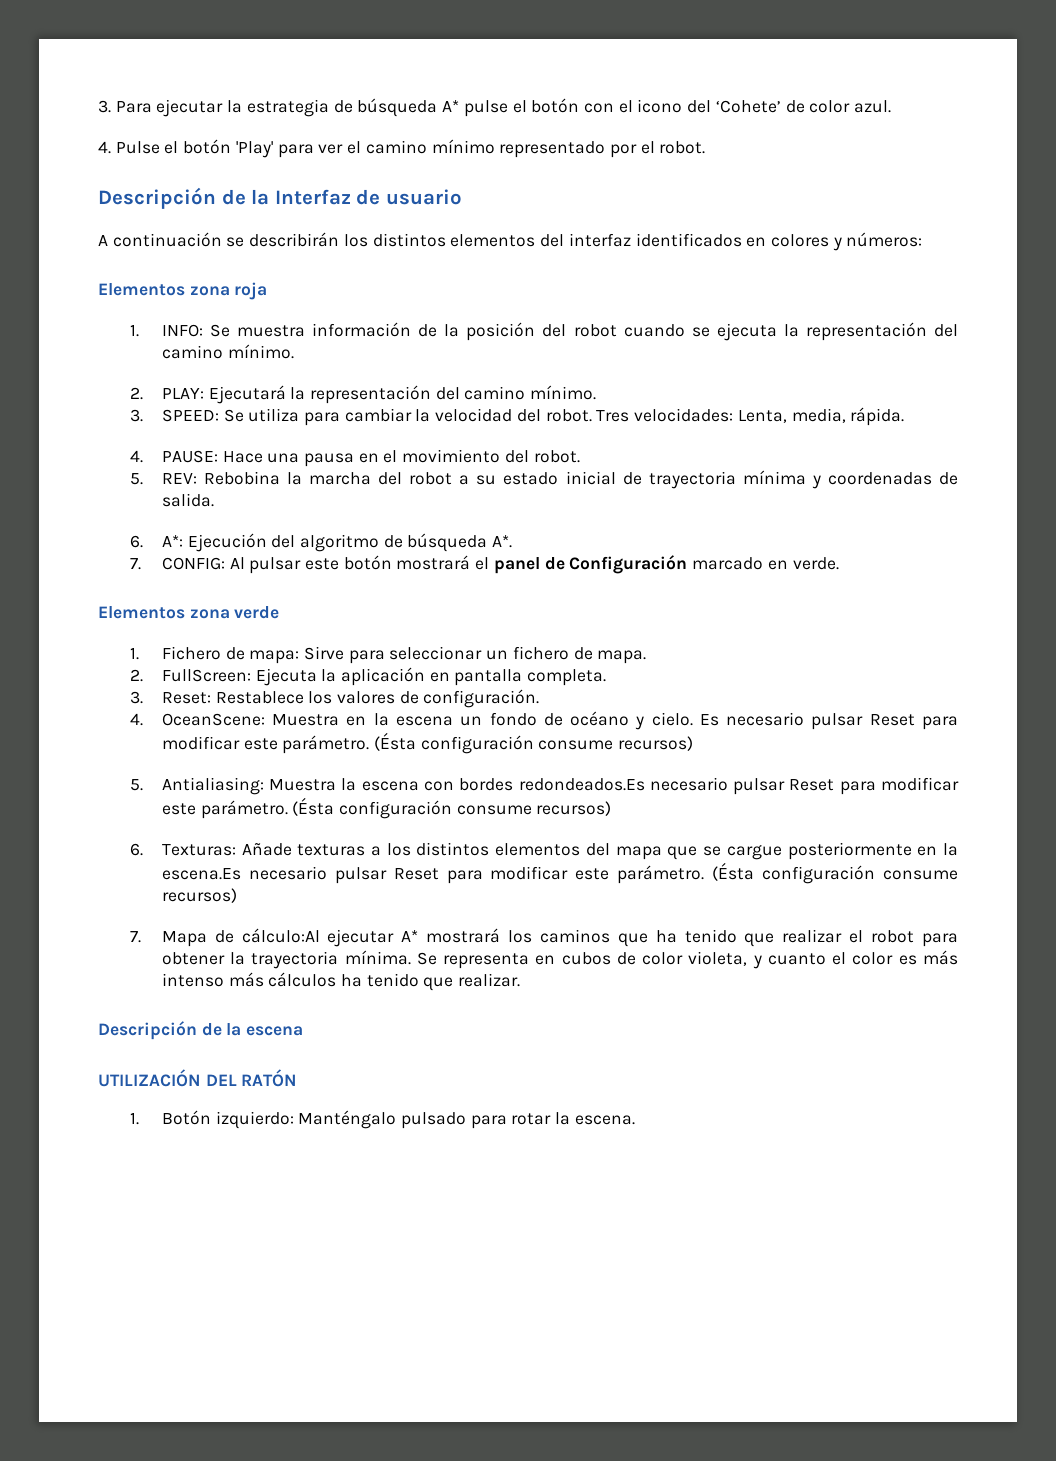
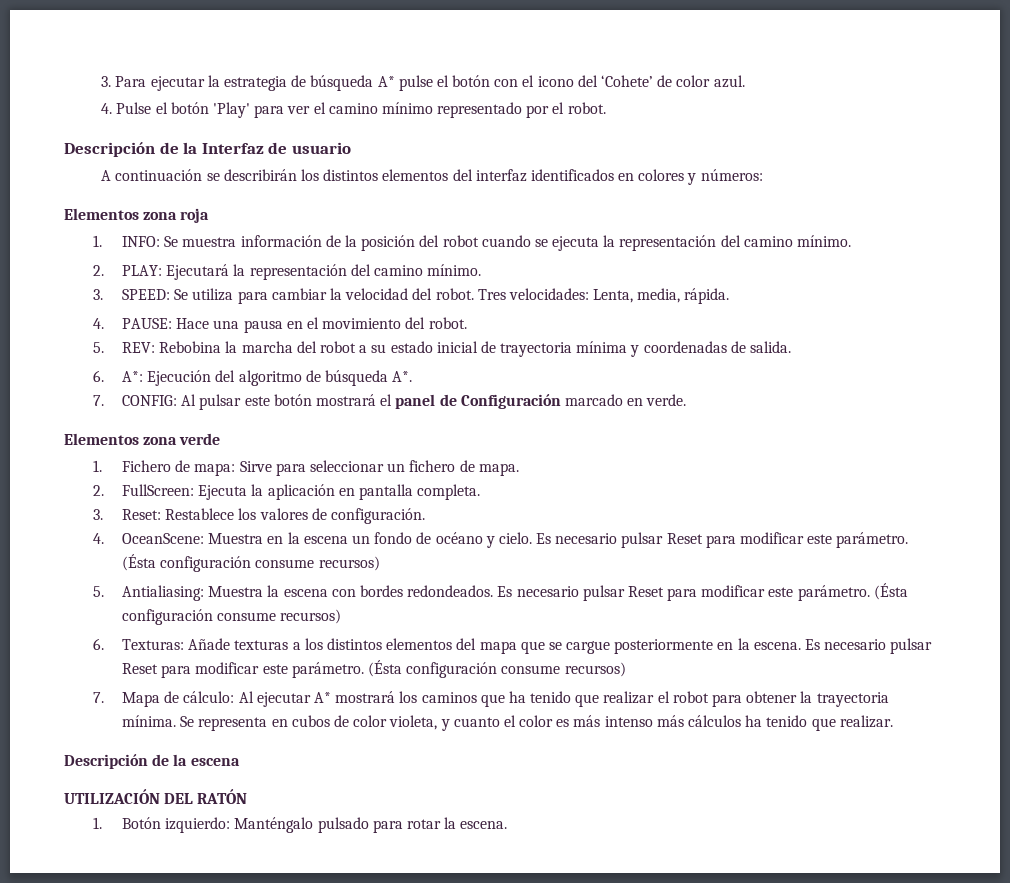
[518,778,645,791] redondeados.Es -> [407,585,513,597] redondeados. Es
[161,868,241,880] escena.Es -> [753,639,821,650] escena. Es
[241,928,320,943] cálculo:Al -> [183,691,254,703] cálculo: Al

